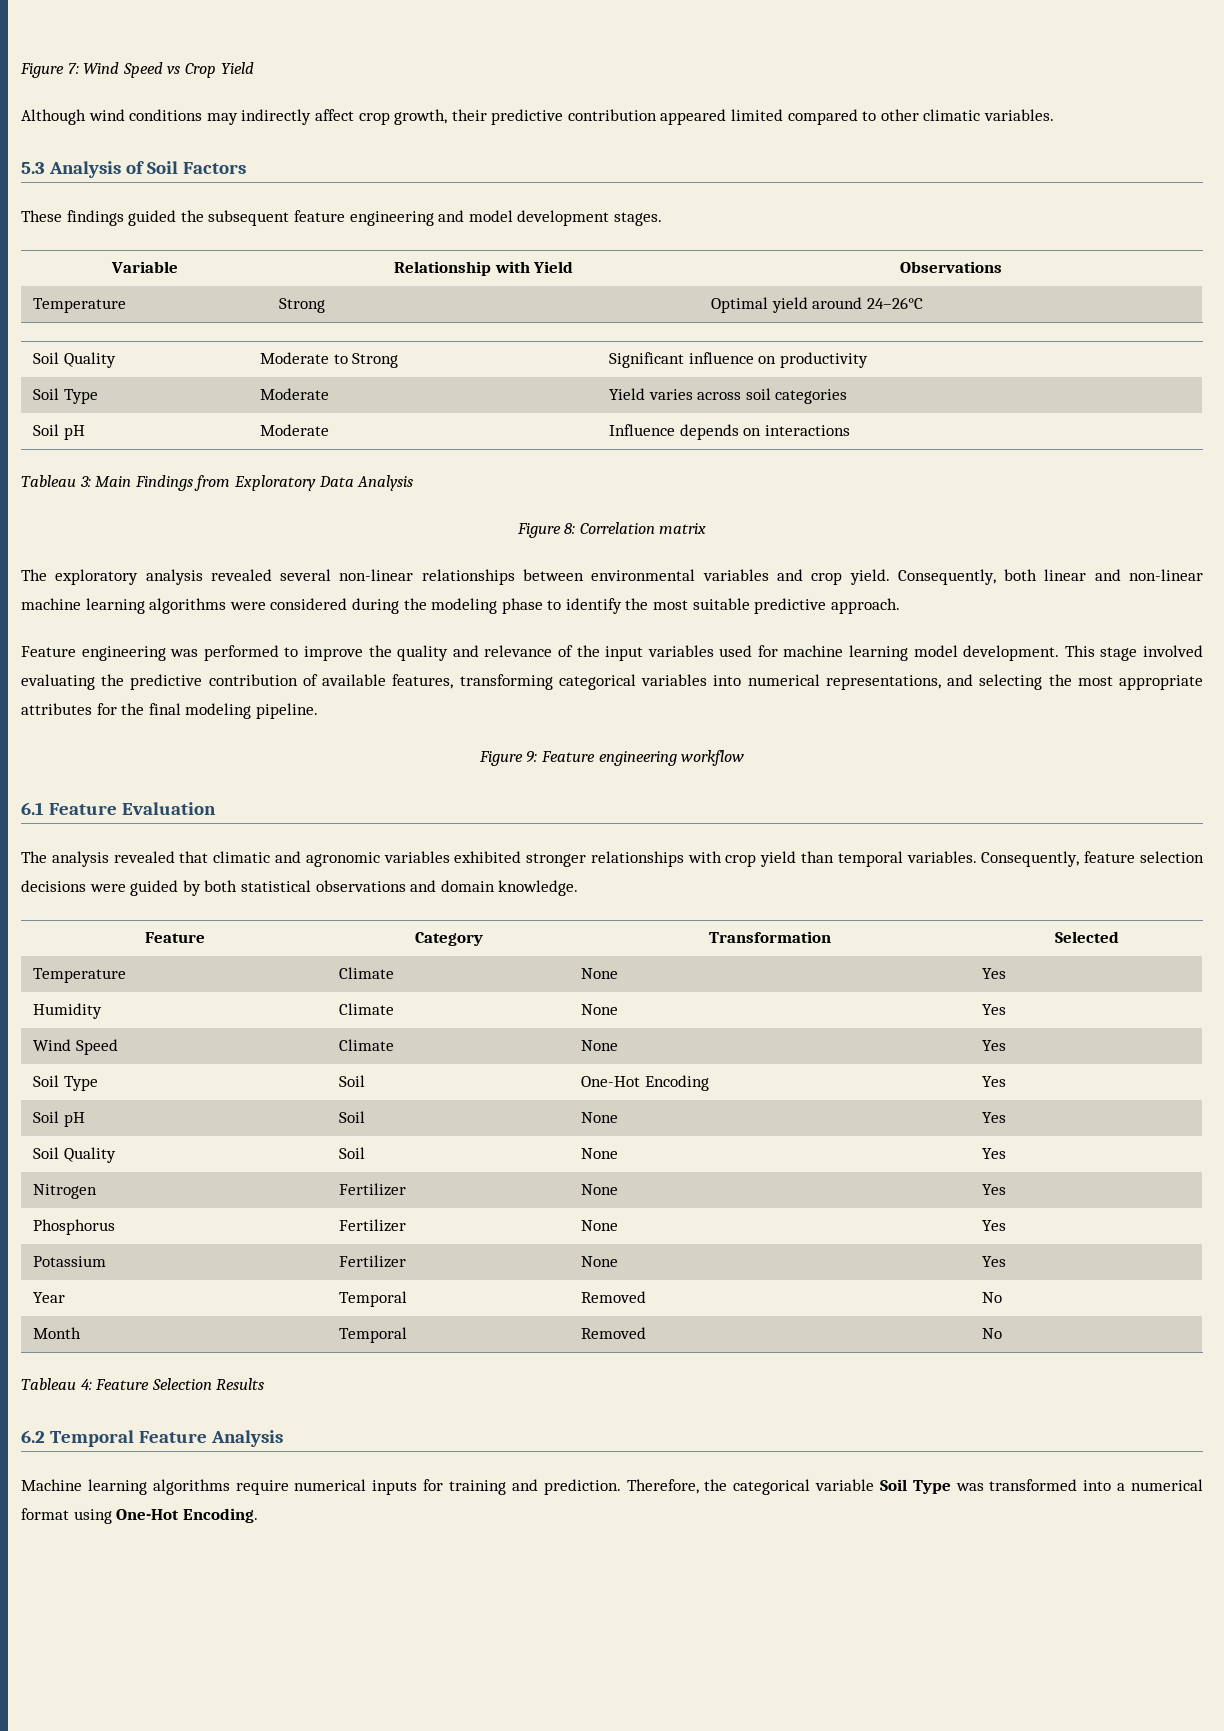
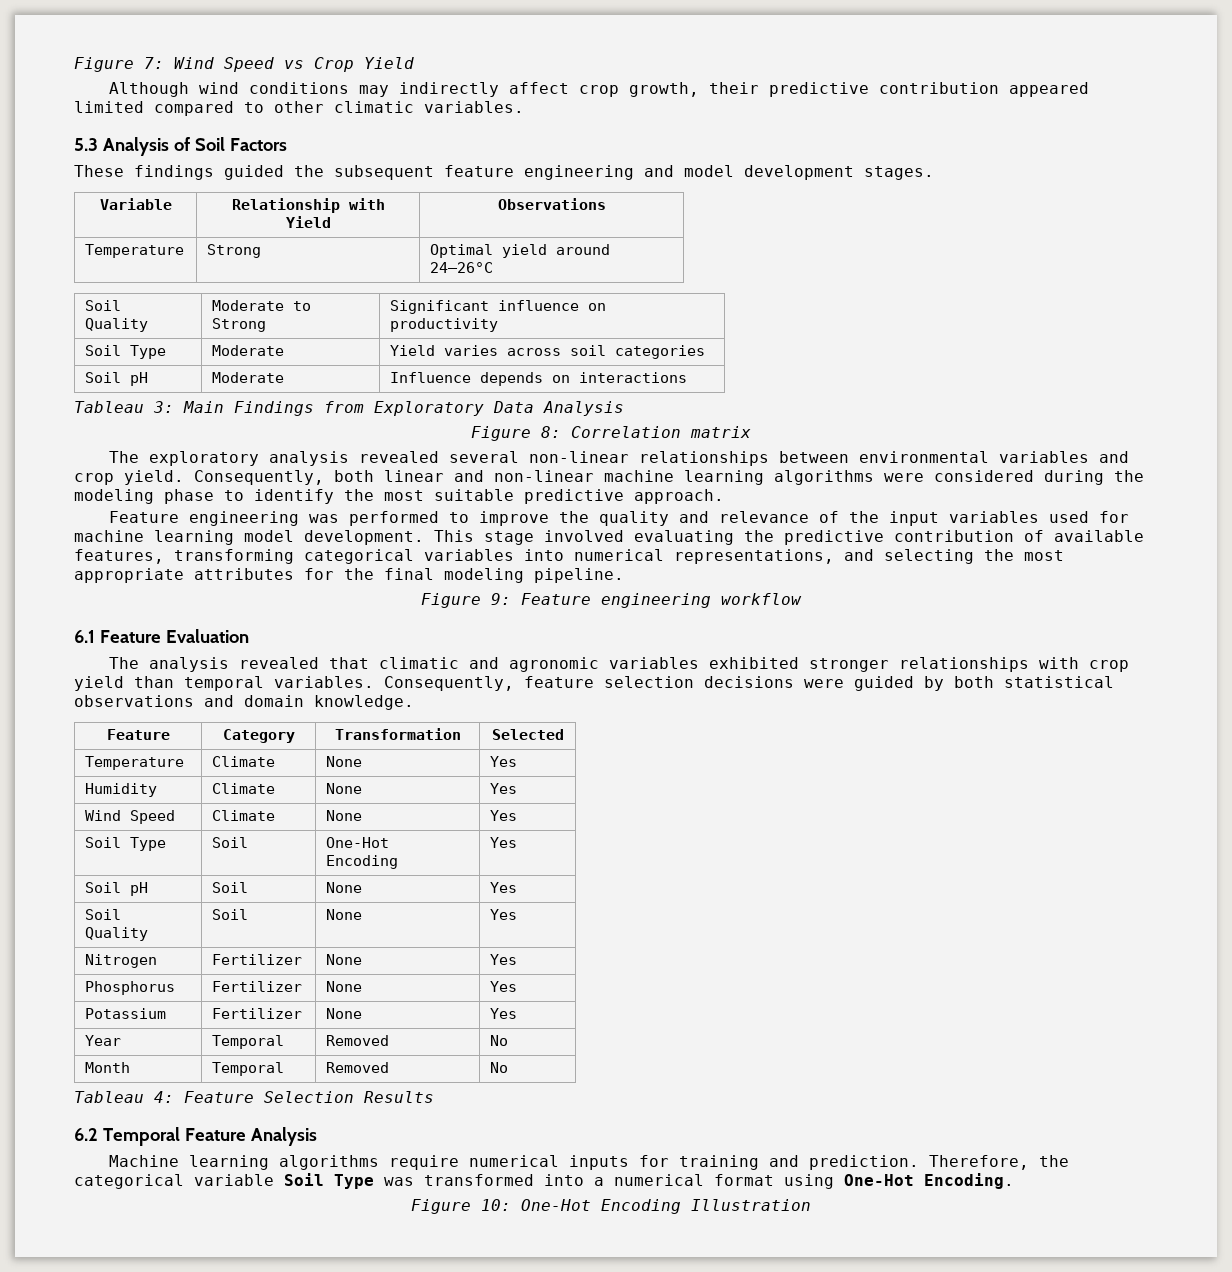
(258, 1515) none -> [410,1199,811,1214] // Figure 10: One-Hot Encoding Illustration

